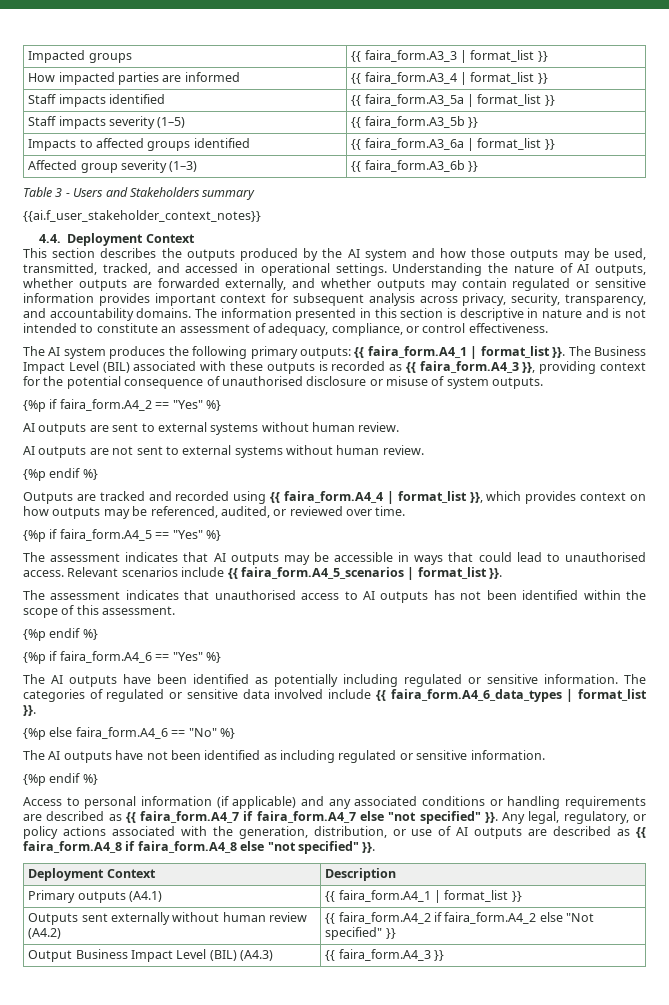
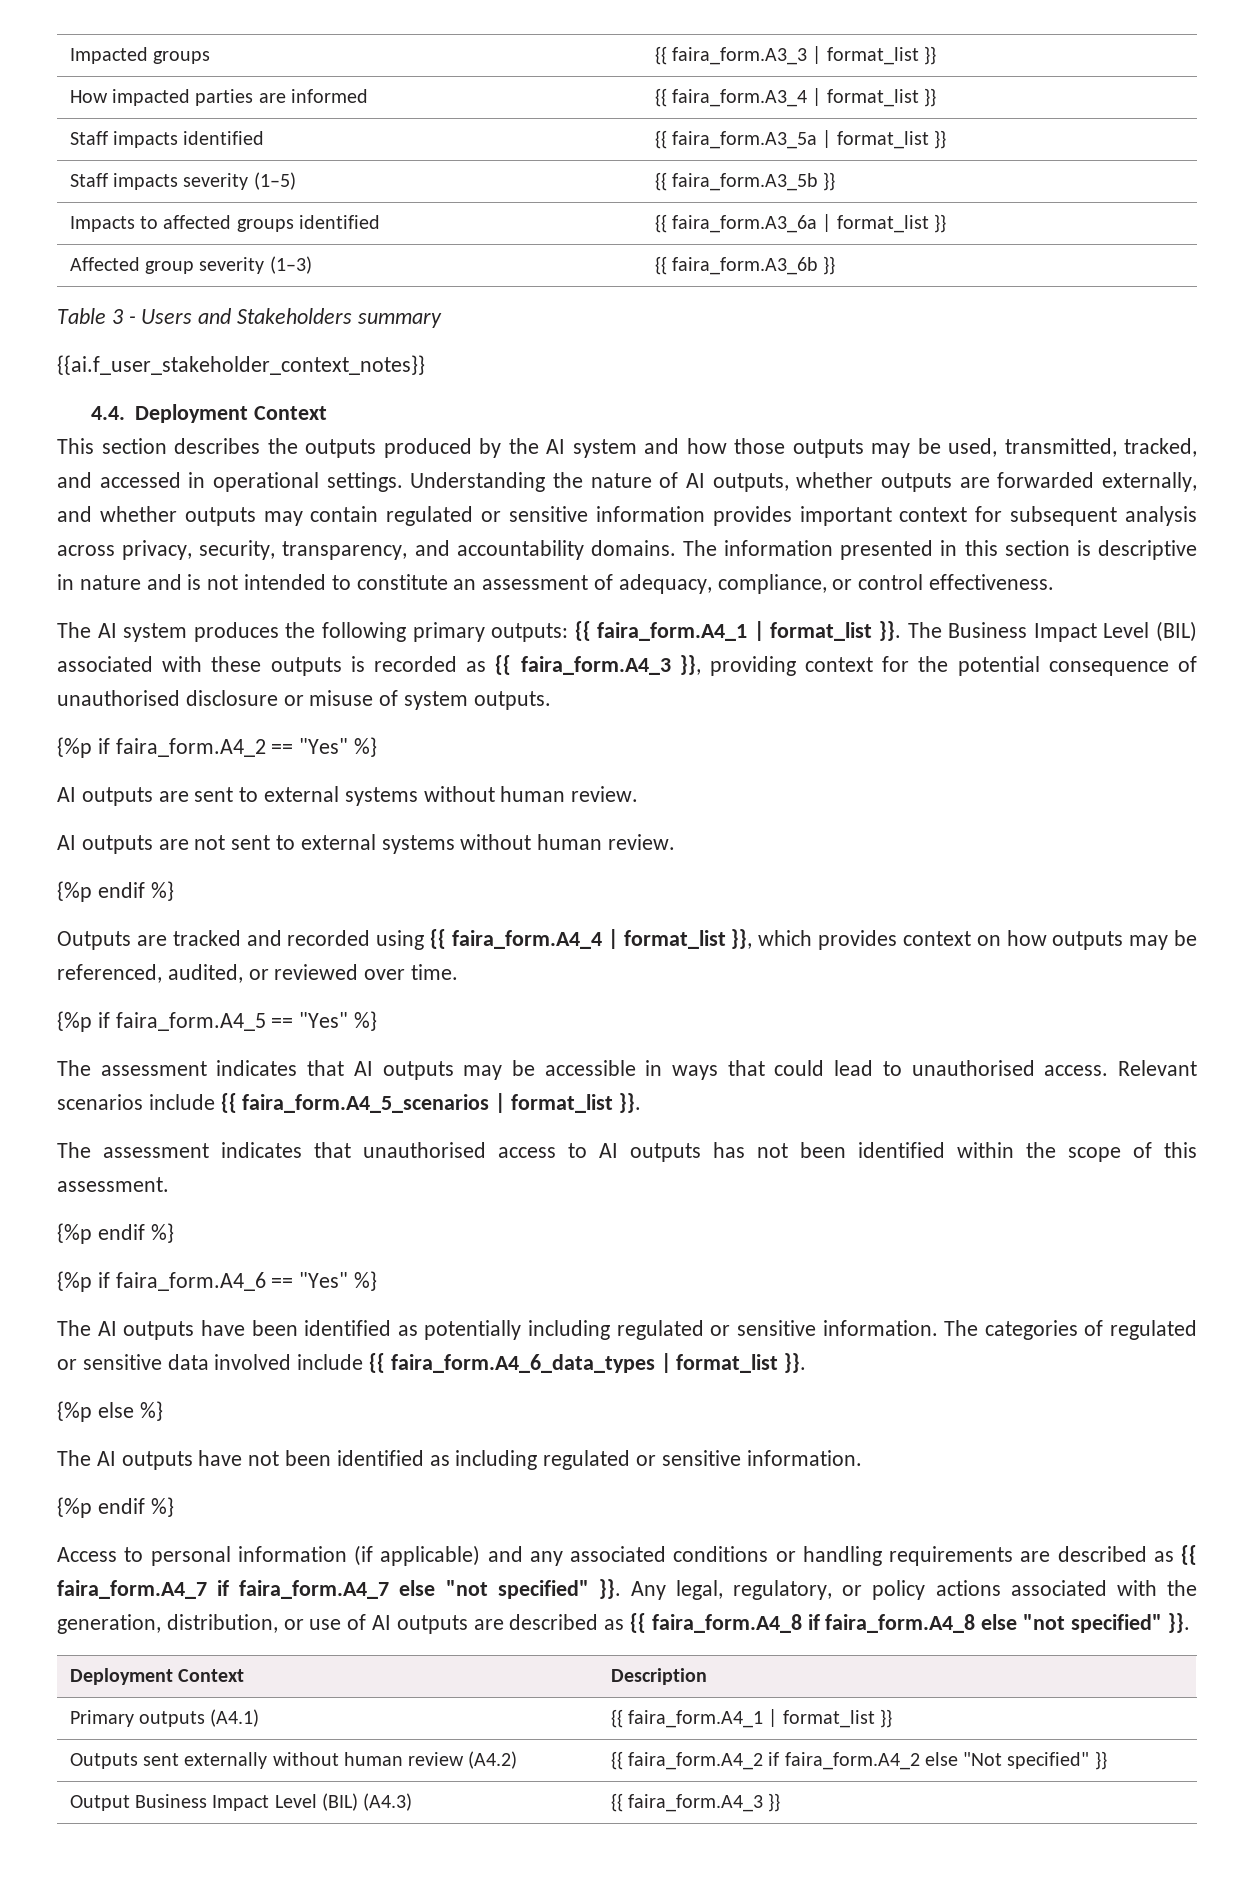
[75,727,217,739] faira_form.A4_6 == "No" -> (134, 1410) none

